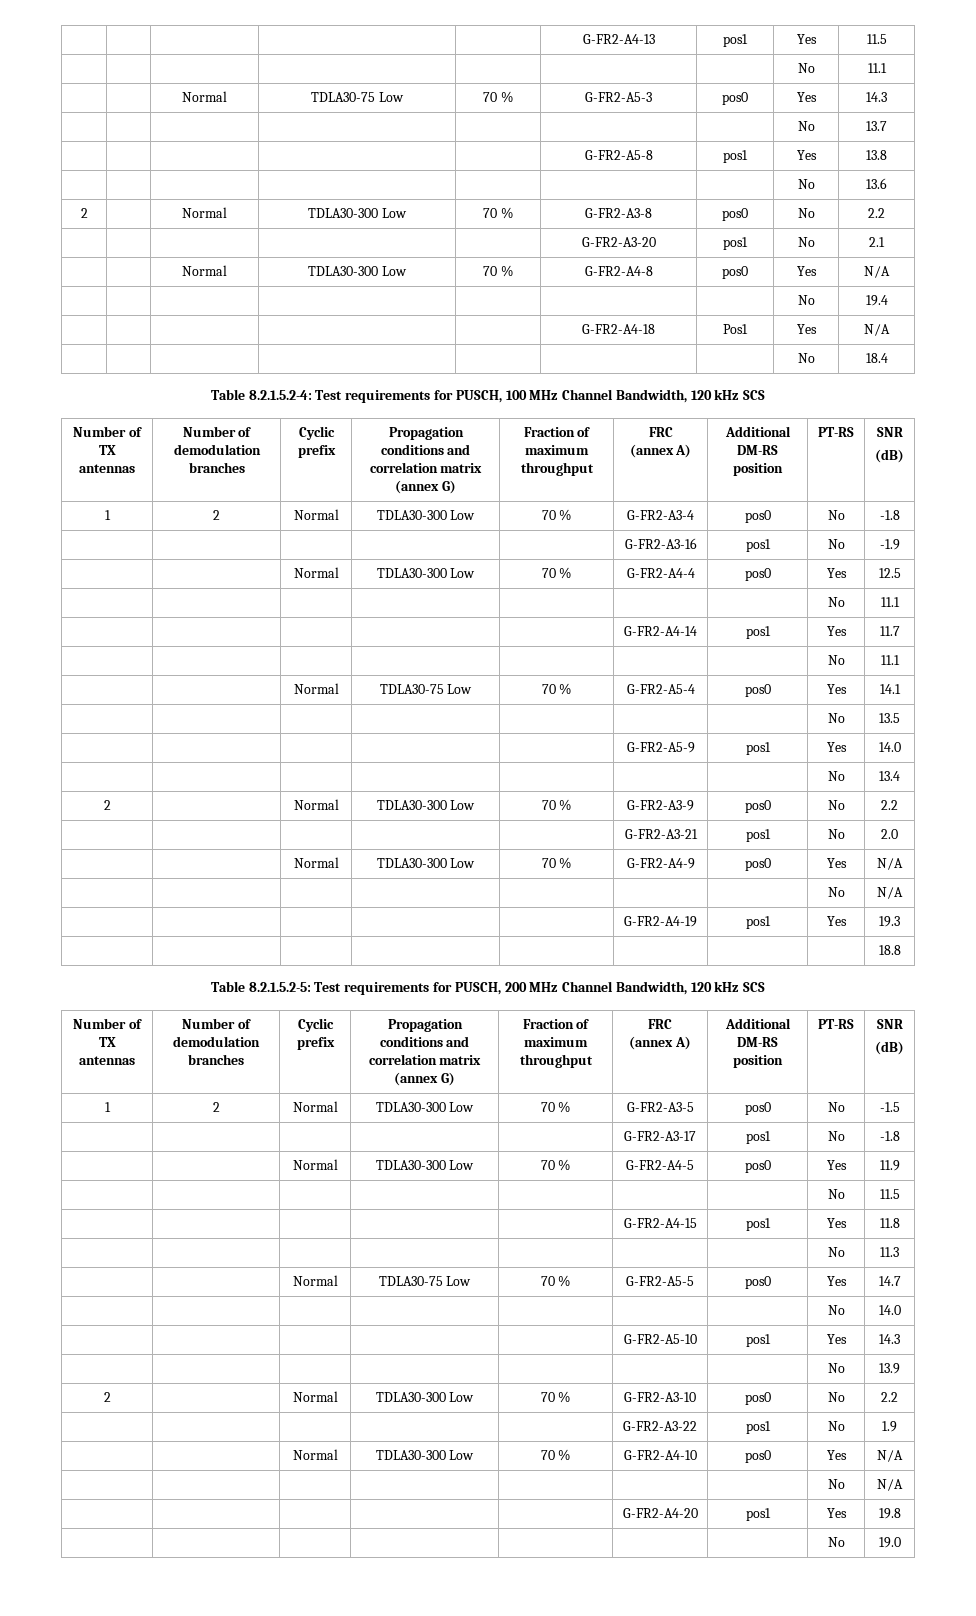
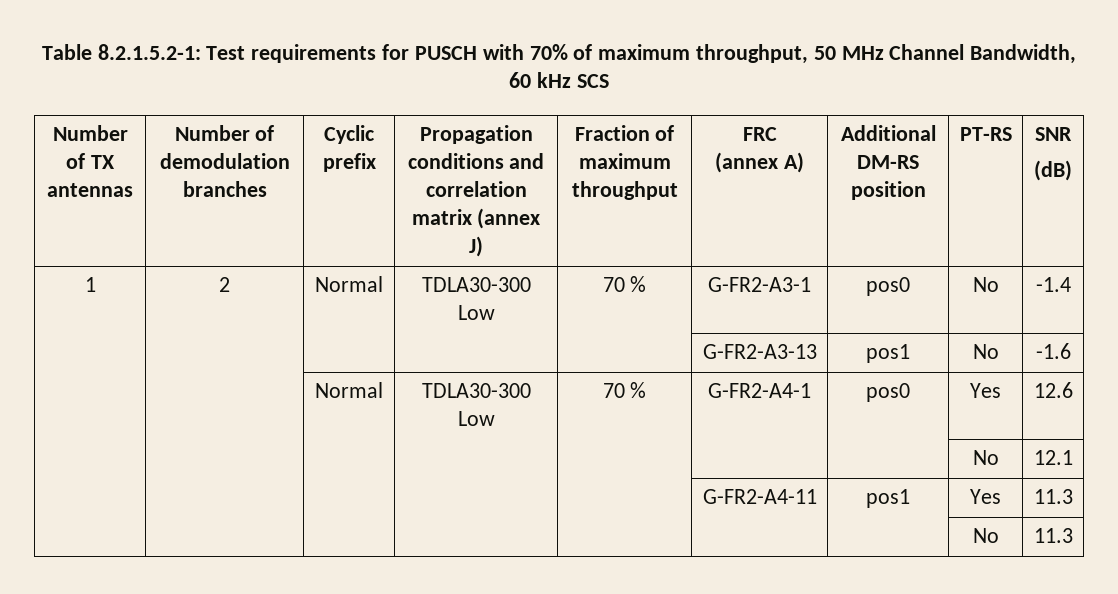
[582,34,655,44] [723,34,748,47] [796,34,817,44] [866,34,887,44] [797,63,815,73] [867,63,887,73] [182,91,227,102] [311,92,404,102] [483,91,513,103] [585,92,652,102] [722,92,748,105] [796,92,817,102] [866,92,887,102] [797,121,815,131] [866,121,887,131] [584,150,653,160] [723,150,748,163] [796,150,817,160] [866,150,887,160] [797,179,815,189] [866,178,887,189] [80,208,88,218] [182,207,227,218] [308,208,407,218] [483,207,513,219] [585,208,652,218] [722,208,748,221] [797,208,815,218] [868,208,885,218] [581,237,656,247] [723,237,748,250] [797,237,815,247] [869,237,885,247] [182,265,227,276] [308,266,407,276] [483,265,513,277] [584,266,653,276] [722,266,748,279] [796,266,817,276] [864,266,890,278] [797,295,815,305] [865,295,888,306] [582,324,655,334] [723,324,748,334] [796,324,817,334] [864,324,890,336] [797,353,815,363] [865,353,888,363] [210,389,712,403] | | | | | G-FR2-A4-13 | pos1 | Yes | 11.5 // | | | | | | | No | 11.1 // | | Normal | TDLA30-75 Low | 70 % | G-FR2-A5-3 | pos0 | Yes | 14.3 // | | | | | | | No | 13.7 // | | | | | G-FR2-A5-8 | pos1 | Yes | 13.8 // | | | | | | | No | 13.6 // 2 | | Normal | TDLA30-300 Low | 70 % | G-FR2-A3-8 | pos0 | No | 2.2 // | | | | | G-FR2-A3-20 | pos1 | No | 2.1 // | | Normal | TDLA30-300 Low | 70 % | G-FR2-A4-8 | pos0 | Yes | N/A // | | | | | | | No | 19.4 // | | | | | G-FR2-A4-18 | Pos1 | Yes | N/A // | | | | | | | No | 18.4 // Table 8.2.1.5.2-4: Test requirements for PUSCH, 100 MHz Channel Bandwidth, 120 -> [41,44,1077,64] [509,72,532,88] Table 8.2.1.5.2-1: Test requirements for PUSCH with 70% of maximum throughput, 50 MHz Channel Bandwidth, 60
[441,480,456,494] G) -> [468,236,483,257] J)
[627,510,694,520] [744,510,771,523] [827,510,845,520] [879,510,900,520] [624,538,697,549] [745,539,771,552] [827,539,845,549] [879,539,900,550] [293,567,339,578] [376,568,476,578] [541,567,572,579] [626,568,695,578] [744,568,771,581] [826,568,847,578] [878,568,901,578] [827,597,845,607] [880,597,900,607] [624,626,697,636] [745,626,771,639] [826,626,847,636] [879,626,900,636] [827,655,845,665] [880,655,900,665] [293,683,339,694] [379,684,473,694] [541,683,572,695] [626,684,695,694] [744,684,771,697] [826,684,847,694] [879,684,901,694] [827,713,845,723] [879,713,900,723] [626,742,695,753] [745,742,771,755] [826,742,847,752] [878,742,901,752] [827,771,845,781] [879,771,900,781] [103,800,111,810] [293,799,339,810] [376,800,476,810] [541,799,572,811] [627,800,694,811] [744,800,771,813] [827,800,845,810] [881,800,898,810] [624,829,698,839] [745,829,771,842] [827,829,845,839] [881,829,898,839] [293,857,339,868] [376,858,476,868] [541,857,572,869] [626,858,695,869] [744,858,771,871] [826,858,847,868] [877,858,903,870] [827,887,845,897] [877,887,903,899] [624,916,697,927] [745,916,771,929] [826,916,847,926] [879,916,900,927] [878,945,901,955] [210,981,766,995] [73,1018,142,1029] [98,1037,116,1047] [79,1056,135,1065] [182,1018,251,1029] [173,1036,260,1047] [188,1054,244,1065] [297,1018,334,1032] [296,1037,335,1050] [387,1019,463,1032] [379,1036,470,1047] [368,1054,482,1065] [394,1072,455,1086] [522,1019,590,1029] [524,1037,588,1047] [519,1054,593,1068] [648,1019,672,1029] [629,1036,691,1050] [724,1018,791,1029] [737,1037,778,1047] [733,1055,783,1068] [818,1019,854,1029] [876,1019,903,1029] [875,1041,904,1055] [104,1102,111,1112] [212,1102,220,1112] [292,1101,338,1112] [375,1102,475,1112] [540,1101,571,1113] [626,1102,694,1112] [744,1102,771,1115] [827,1102,845,1112] [879,1102,900,1112] [624,1131,696,1141] [745,1131,771,1144] [827,1131,845,1141] [879,1131,900,1141] [292,1159,338,1170] [375,1160,475,1170] [540,1159,571,1171] [626,1160,694,1170] [744,1160,771,1173] [826,1160,847,1170] [879,1160,900,1171] [827,1189,845,1199] [879,1189,900,1199] [623,1218,697,1228] [745,1218,771,1231] [826,1218,847,1228] [879,1218,900,1228] [827,1247,845,1257] [880,1247,899,1257] [292,1275,338,1286] [378,1276,472,1286] [540,1275,571,1287] [626,1276,694,1286] [744,1276,771,1289] [826,1276,847,1286] [878,1276,901,1286] [827,1305,845,1315] [878,1305,901,1315] [623,1334,697,1344] [745,1334,771,1347] [826,1334,847,1344] [879,1334,900,1344] [827,1363,845,1373] [879,1363,900,1374] [103,1392,111,1402] [292,1391,338,1402] [375,1392,475,1402] [540,1391,571,1403] [624,1392,696,1402] [744,1392,771,1405] [827,1392,845,1402] [881,1392,898,1402] [623,1421,697,1431] [745,1421,771,1434] [827,1421,845,1431] [882,1421,897,1432] [292,1449,338,1460] [375,1450,475,1460] [540,1449,571,1461] [623,1450,697,1460] [744,1450,771,1463] [826,1450,847,1460] [877,1450,903,1462] [827,1479,845,1489] [877,1479,903,1491] [622,1508,698,1518] [745,1508,771,1521] [826,1508,847,1518] [878,1508,901,1519] [827,1537,845,1547] [878,1537,901,1548] G-FR2-A3-4 | pos0 | No | -1.8 // | | | | | G-FR2-A3-16 | pos1 | No | -1.9 // | | Normal | TDLA30-300 Low | 70 % | G-FR2-A4-4 | pos0 | Yes | 12.5 // | | | | | | | No | 11.1 // | | | | | G-FR2-A4-14 | pos1 | Yes | 11.7 // | | | | | | | No | 11.1 // | | Normal | TDLA30-75 Low | 70 % | G-FR2-A5-4 | pos0 | Yes | 14.1 // | | | | | | | No | 13.5 // | | | | | G-FR2-A5-9 | pos1 | Yes | 14.0 // | | | | | | | No | 13.4 // 2 | | Normal | TDLA30-300 Low | 70 % | G-FR2-A3-9 | pos0 | No | 2.2 // | | | | | G-FR2-A3-21 | pos1 | No | 2.0 // | | Normal | TDLA30-300 Low | 70 % | G-FR2-A4-9 | pos0 | Yes | N/A // | | | | | | | No | N/A // | | | | | G-FR2-A4-19 | pos1 | Yes | 19.3 // | | | | | | | | 18.8 // Table 8.2.1.5.2-5: Test requirements for PUSCH, 200 MHz Channel Bandwidth, 120 kHz SCS // Number of TX antennas | Number of demodulation branches | Cyclic prefix | Propagation conditions and correlation matrix (annex G) | Fraction of maximum throughput | FRC // (annex A) | Additional DM-RS position | PT-RS | SNR // (dB) // 1 | 2 | Normal | TDLA30-300 Low | 70 % | G-FR2-A3-5 | pos0 | No | -1.5 // | | | | | G-FR2-A3-17 | pos1 | No | -1.8 // | | Normal | TDLA30-300 Low | 70 % | G-FR2-A4-5 | pos0 | Yes | 11.9 // | | | | | | | No | 11.5 // | | | | | G-FR2-A4-15 | pos1 | Yes | 11.8 // | | | | | | | No | 11.3 // | | Normal | TDLA30-75 Low | 70 % | G-FR2-A5-5 | pos0 | Yes | 14.7 // | | | | | | | No | 14.0 // | | | | | G-FR2-A5-10 | pos1 | Yes | 14.3 // | | | | | | | No | 13.9 // 2 | | Normal | TDLA30-300 Low | 70 % | G-FR2-A3-10 | pos0 | No | 2.2 // | | | | | G-FR2-A3-22 | pos1 | No | 1.9 // | | Normal | TDLA30-300 Low | 70 % | G-FR2-A4-10 | pos0 | Yes | N/A // | | | | | | | No | N/A // | | | | | G-FR2-A4-20 | pos1 | Yes | 19.8 // | | | | | | | No | 19.0 -> [708,277,811,292] [866,277,910,296] [972,277,999,292] [1035,277,1071,292] [702,344,817,359] [866,344,910,363] [972,344,999,359] [1035,343,1071,359] [314,382,383,398] [421,383,531,398] [457,411,495,426] [602,382,647,398] [708,383,811,398] [866,383,910,402] [970,383,1001,398] [1033,382,1073,398] [972,450,999,465] [1033,450,1073,465] [702,489,817,504] [866,489,910,508] [970,489,1001,504] [1033,489,1073,504] [972,528,999,543] [1033,528,1073,543] G-FR2-A3-1 | pos0 | No | -1.4 // | | | | | G-FR2-A3-13 | pos1 | No | -1.6 // | | Normal | TDLA30-300 Low | 70 % | G-FR2-A4-1 | pos0 | Yes | 12.6 // | | | | | | | No | 12.1 // | | | | | G-FR2-A4-11 | pos1 | Yes | 11.3 // | | | | | | | No | 11.3

